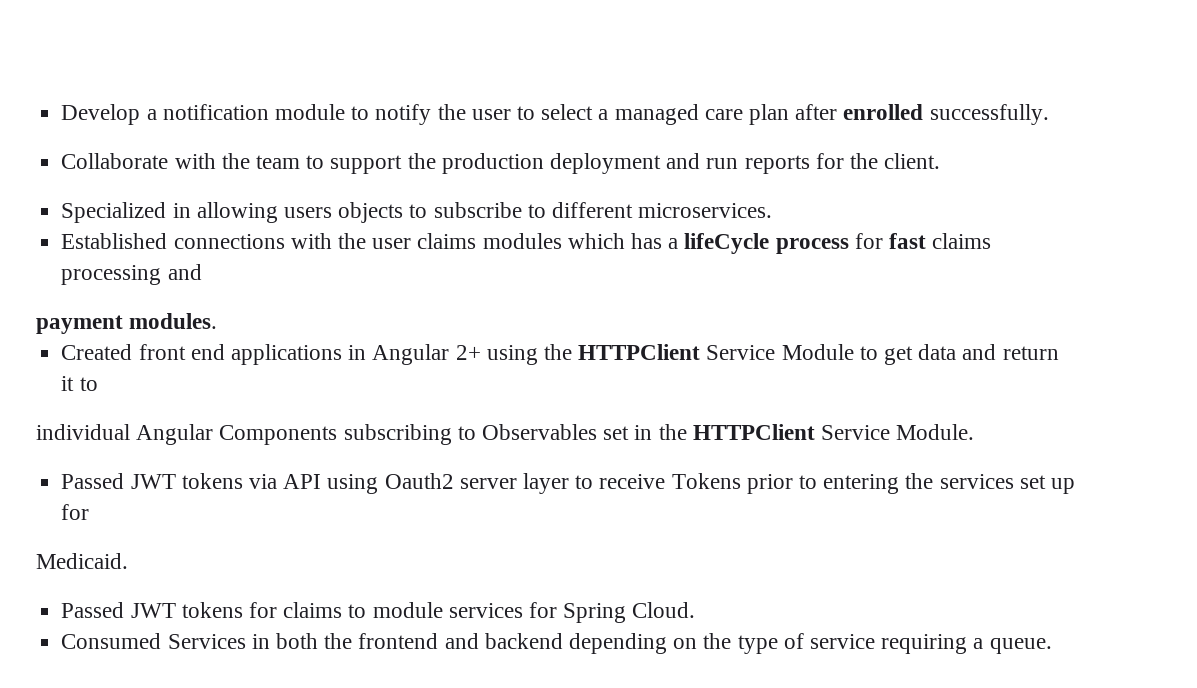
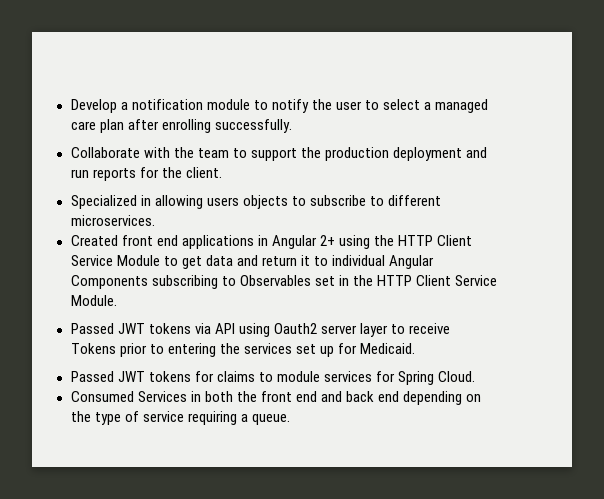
[843,104,924,120] enrolled -> [161,119,211,133] enrolling
[61,233,992,254] [61,264,202,285] [36,313,218,334] // Established connections with the user claims modules which has a lifeCycle process for fast claims processing and // payment modules. -> (155, 220) none
[578,344,701,360] HTTPClient -> [397,235,473,246] HTTP Client
(98, 384) // -> (328, 261) none
[692,424,815,440] HTTPClient -> [376,275,451,286] HTTP Client
(90, 512) // -> (357, 348) none
[358,633,563,649] frontend and backend -> [260,391,399,402] front end and back end

